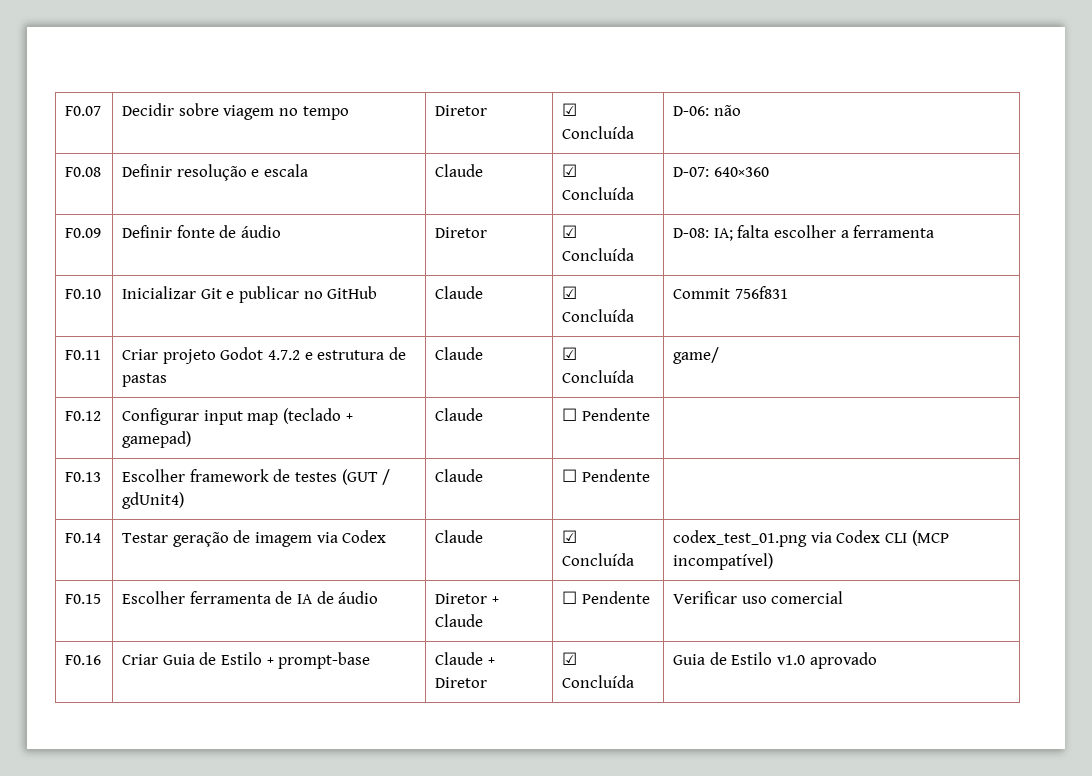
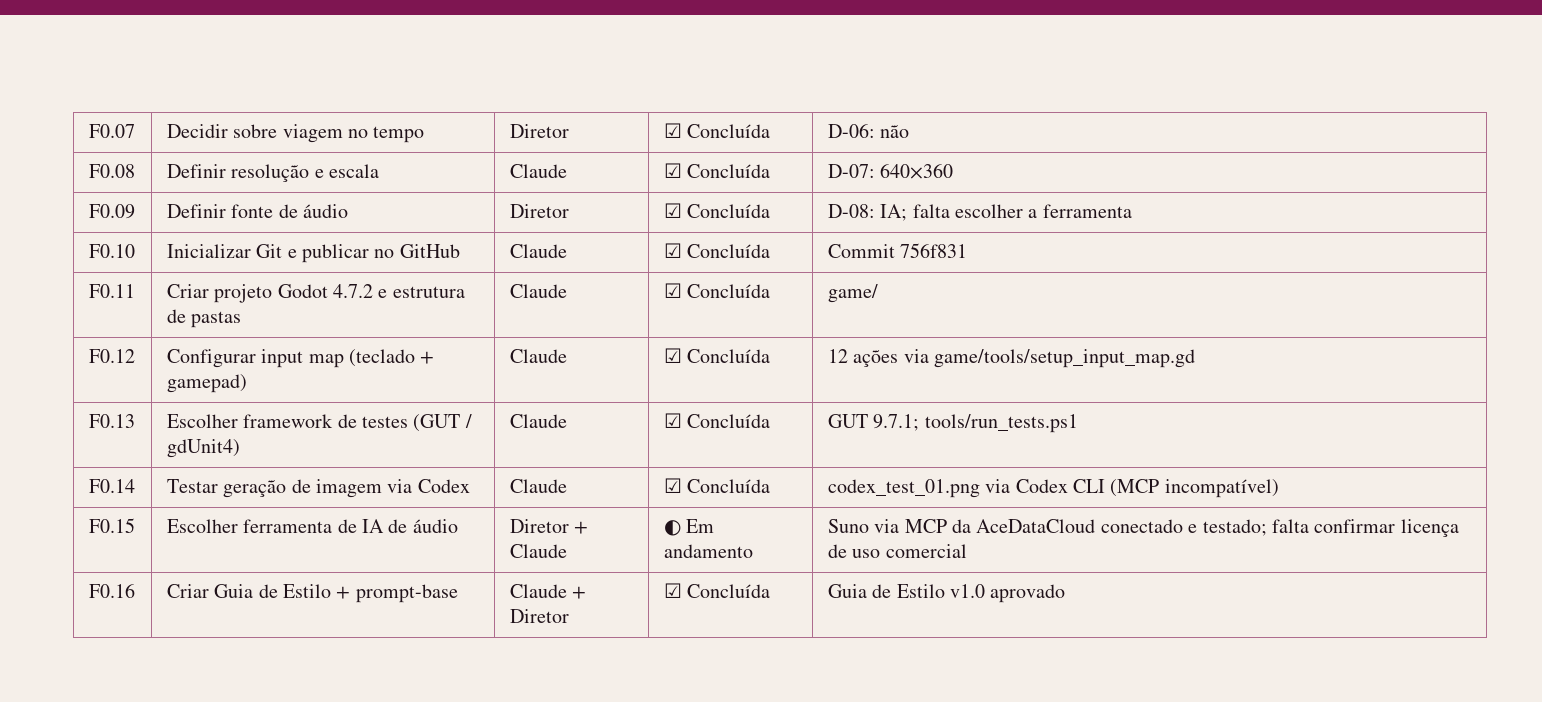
[562,408,650,421] ☐ Pendente | -> [663,348,771,363] [827,349,1196,368] ☑ Concluída | 12 ações via game/tools/setup_input_map.gd
[562,469,650,482] ☐ Pendente | -> [663,413,771,428] [827,414,1078,433] ☑ Concluída | GUT 9.7.1; tools/run_tests.ps1
[562,591,650,604] [673,591,738,604] ☐ Pendente | Verificar -> [663,519,715,536] [663,544,753,558] [827,519,1459,537] [827,544,847,558] ◐ Em andamento | Suno via MCP da AceDataCloud conectado e testado; falta confirmar licença de

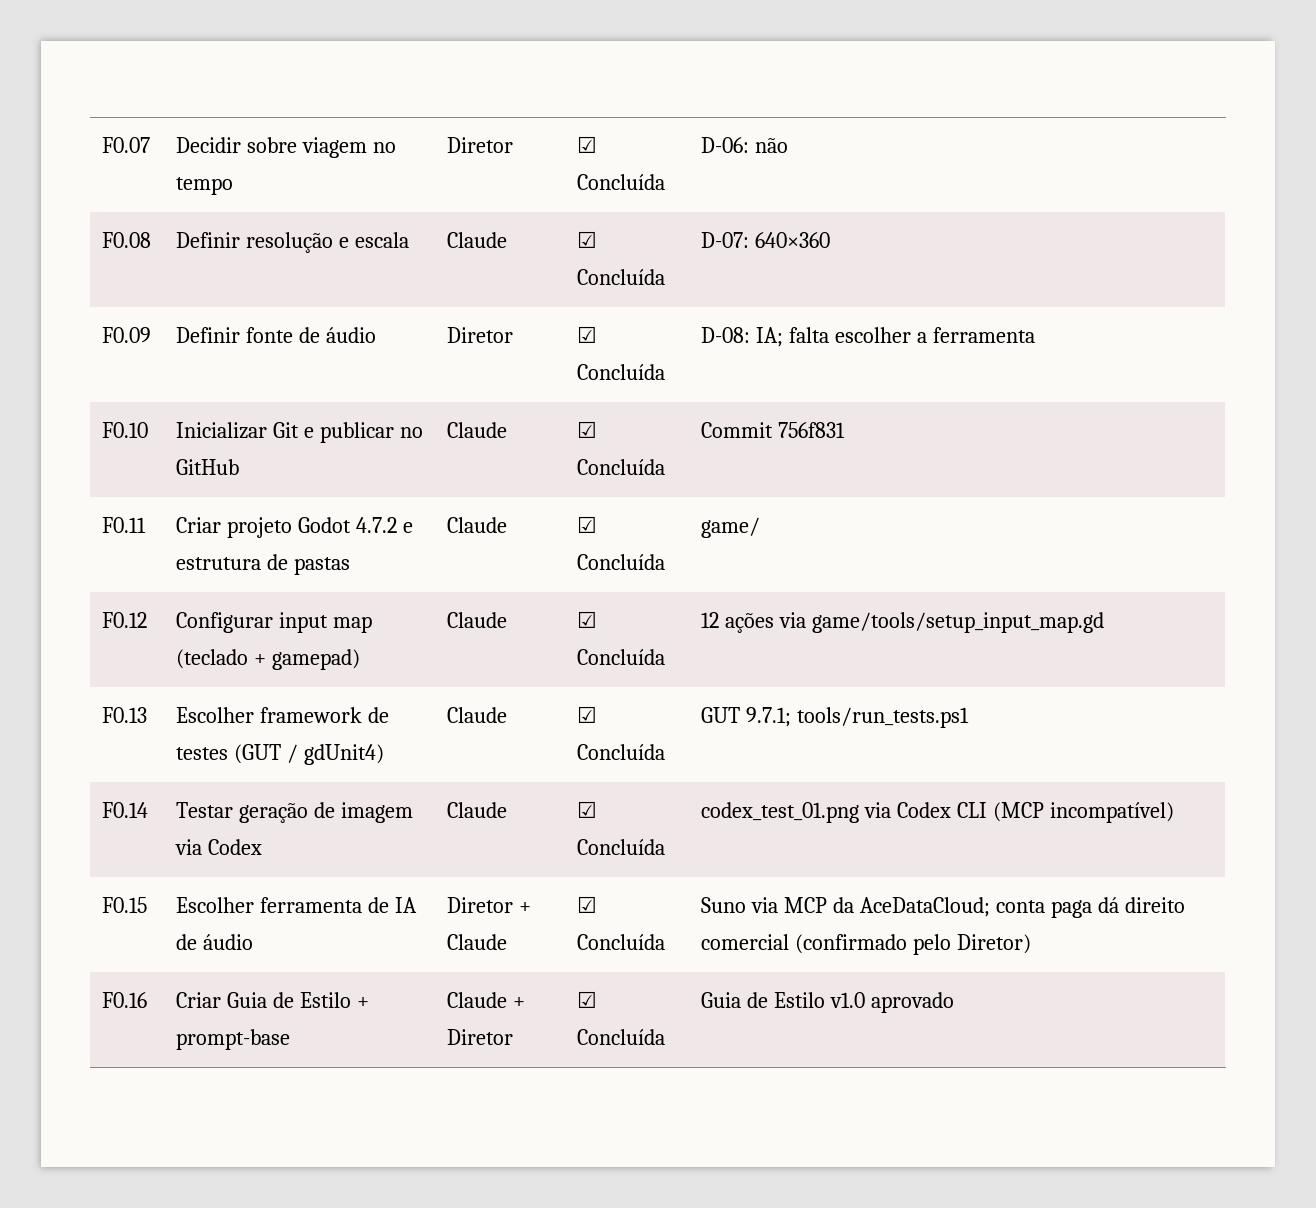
[663,519,715,536] [663,544,753,558] ◐ Em andamento -> [577,896,598,913] [577,934,666,950] ☑ Concluída
[976,519,1459,537] [827,544,967,558] AceDataCloud conectado e testado; falta confirmar licença de uso comercial -> [859,897,1185,918] [701,934,1031,955] AceDataCloud; conta paga dá direito comercial (confirmado pelo Diretor)

